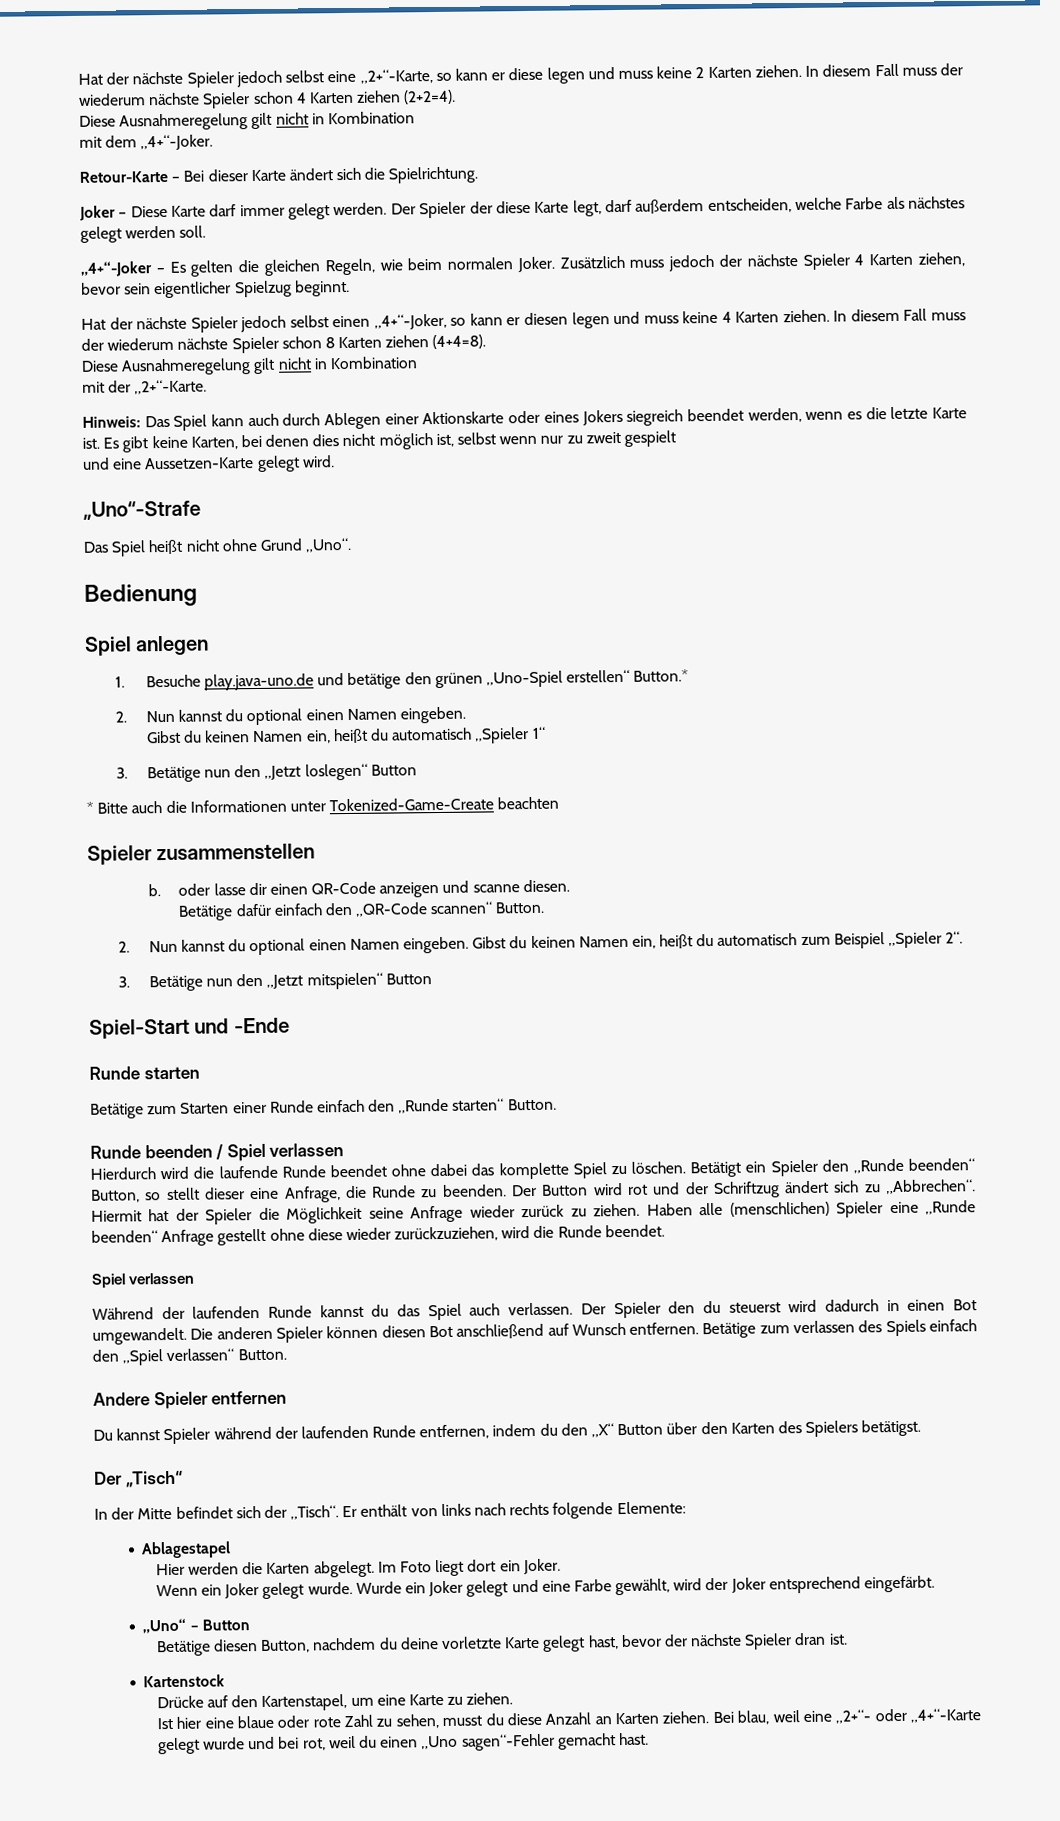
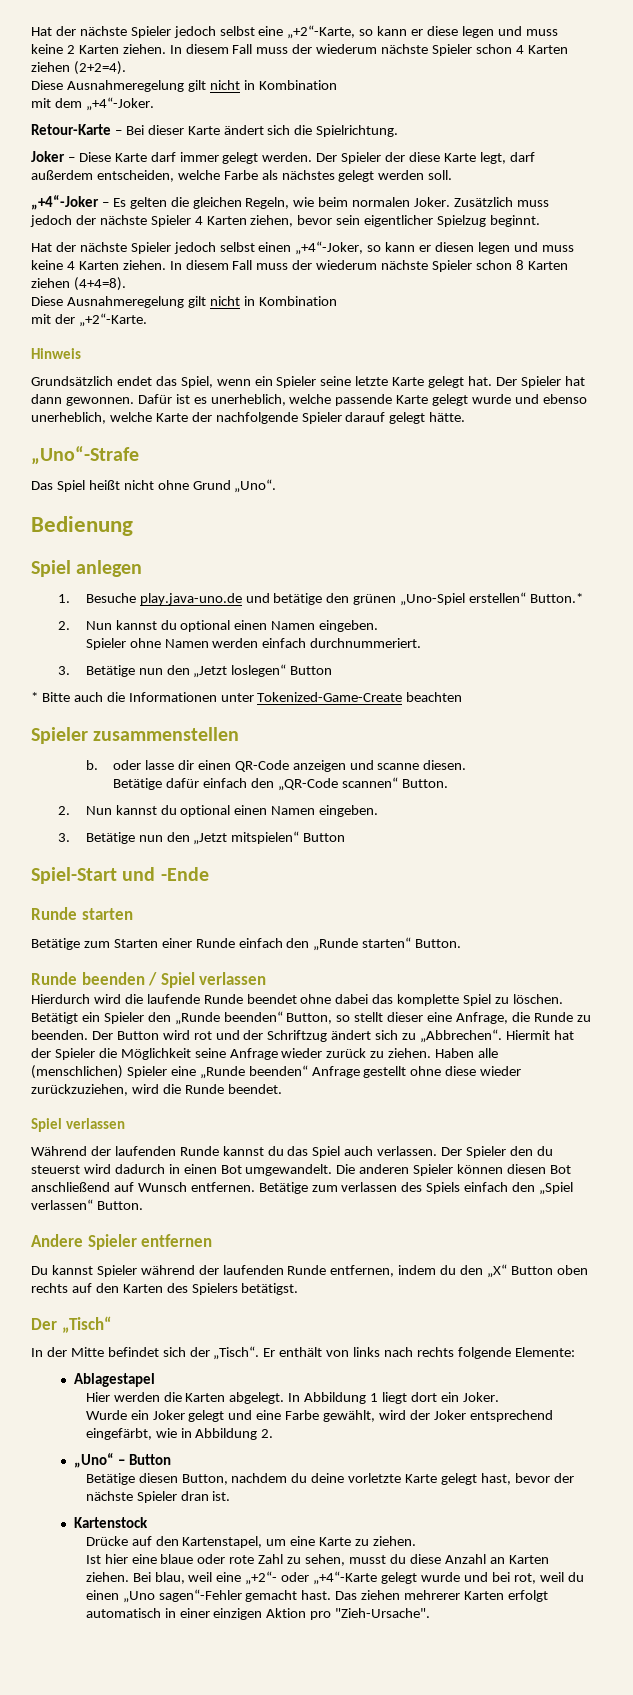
[359,69,433,84] „2+“-Karte, -> [287,25,356,39] „+2“-Karte,
[140,134,214,151] „4+“-Joker. -> [85,97,154,111] „+4“-Joker.
[80,261,153,277] „4+“-Joker -> [31,195,99,210] „+4“-Joker
[373,313,447,330] „4+“-Joker, -> [295,241,364,255] „+4“-Joker,
[134,379,208,395] [82,406,968,431] [82,430,676,453] [82,455,335,472] „2+“-Karte. // Hinweis: Das Spiel kann auch durch Ablegen einer Aktionskarte oder eines Jokers siegreich beendet werden, wenn es die letzte Karte ist. Es gibt keine Karten, bei denen dies nicht möglich ist, selbst wenn nur zu zweit gespielt // und eine Aussetzen-Karte gelegt wird. -> [78,313,147,327] [31,348,81,359] [31,376,585,388] [31,394,587,406] [31,412,466,424] „+2“-Karte. // Hinweis // Grundsätzlich endet das Spiel, wenn ein Spieler seine letzte Karte gelegt hat. Der Spieler hat dann gewonnen. Dafür ist es unerheblich, welche passende Karte gelegt wurde und ebenso unerheblich, welche Karte der nachfolgende Spieler darauf gelegt hätte.
[146,726,546,744] Gibst du keinen Namen ein, heißt du automatisch „Spieler 1“ -> [85,638,422,650] Spieler ohne Namen werden einfach durchnummeriert.
[472,931,964,949] Gibst du keinen Namen ein, heißt du automatisch zum Beispiel „Spieler 2“. -> (379, 811) none
[666,1422,698,1435] über -> [556,1265,588,1275] [31,1283,92,1293] oben rechts auf
[377,1561,432,1573] Im Foto -> [288,1392,379,1404] In Abbildung 1
[155,1581,353,1599] Wenn ein Joker gelegt wurde. -> (499, 1397) none
[864,1575,936,1593] eingefärbt. -> [85,1428,274,1440] eingefärbt, wie in Abbildung 2.
[835,1708,981,1724] „2+“- oder „4+“-Karte -> [245,1571,378,1585] „+2“- oder „+4“-Karte
(649, 1739) none -> [335,1590,548,1602] [85,1608,431,1620] Das ziehen mehrerer Karten erfolgt automatisch in einer einzigen Aktion pro "Zieh-Ursache".

